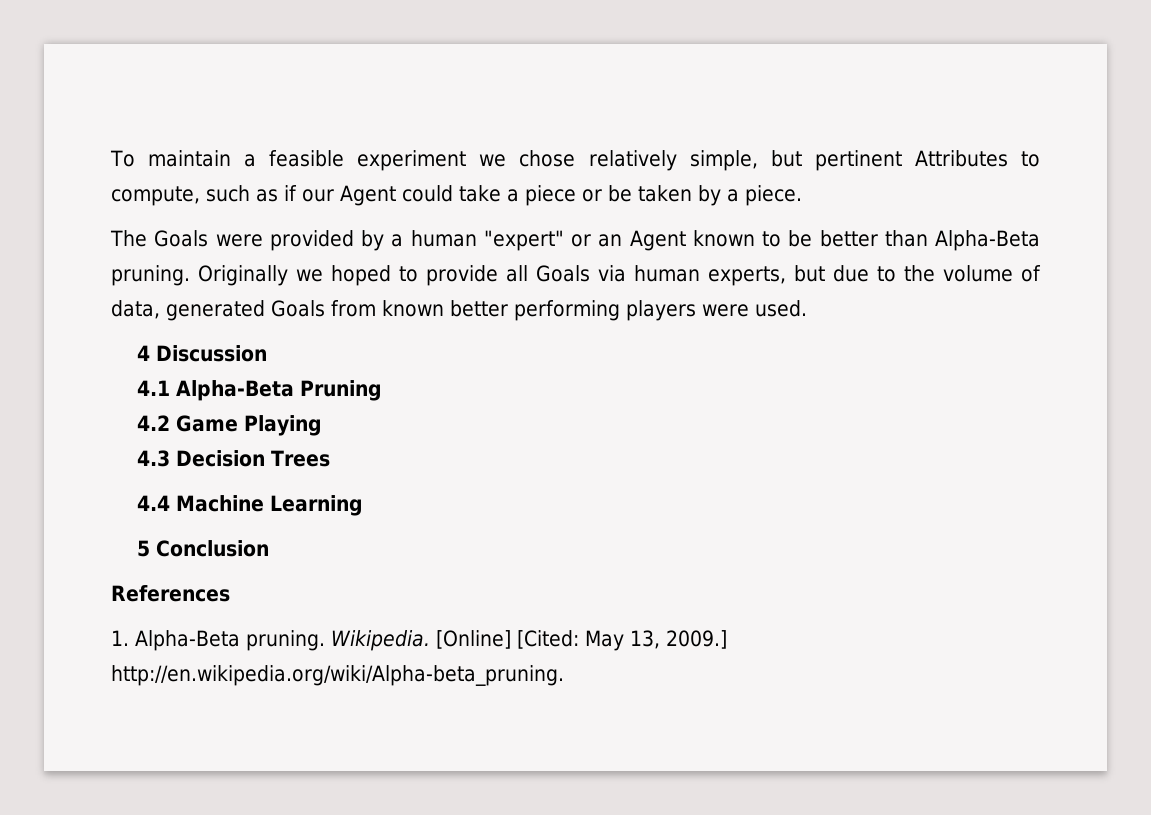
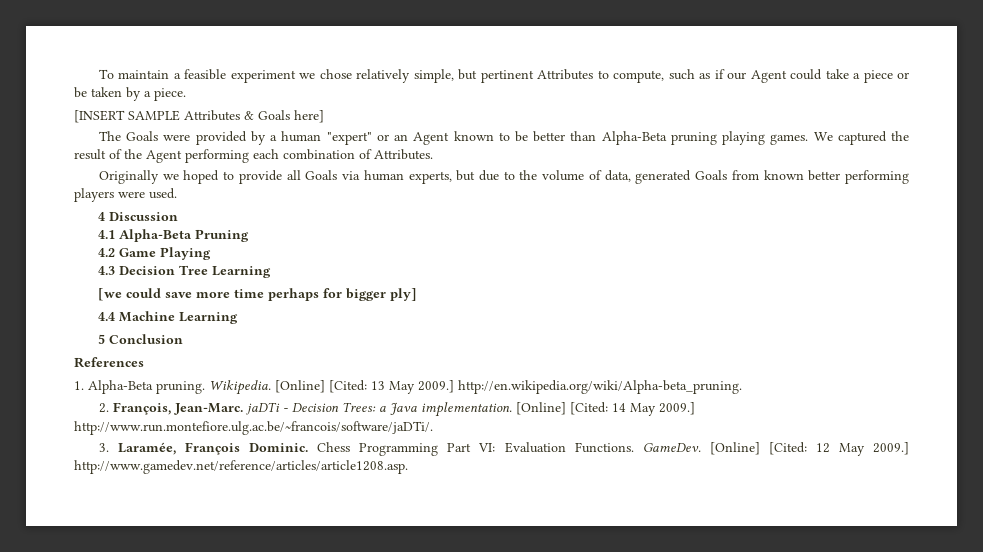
(802, 195) none -> [74,110,324,123] // [INSERT SAMPLE Attributes & Goals here]
[111,265,190,286] pruning. -> [670,131,909,145] [74,149,433,163] pruning playing games. We captured the result of the Agent performing each combination of Attributes. //
[271,450,331,467] Trees -> [179,265,272,278] [98,288,418,301] Tree Learning // [we could save more time perhaps for bigger ply]
[584,630,660,651] May 13, -> [371,381,415,394] 13 May
(564, 675) none -> [98,402,695,417] [74,421,433,435] [98,442,910,456] [74,460,408,474] // 2. François, Jean-Marc. jaDTi - Decision Trees: a Java implementation. [Online] [Cited: 14 May 2009.] http://www.run.montefiore.ulg.ac.be/~francois/software/jaDTi/. // 3. Laramée, François Dominic. Chess Programming Part VI: Evaluation Functions. GameDev. [Online] [Cited: 12 May 2009.] http://www.gamedev.net/reference/articles/article1208.asp.

